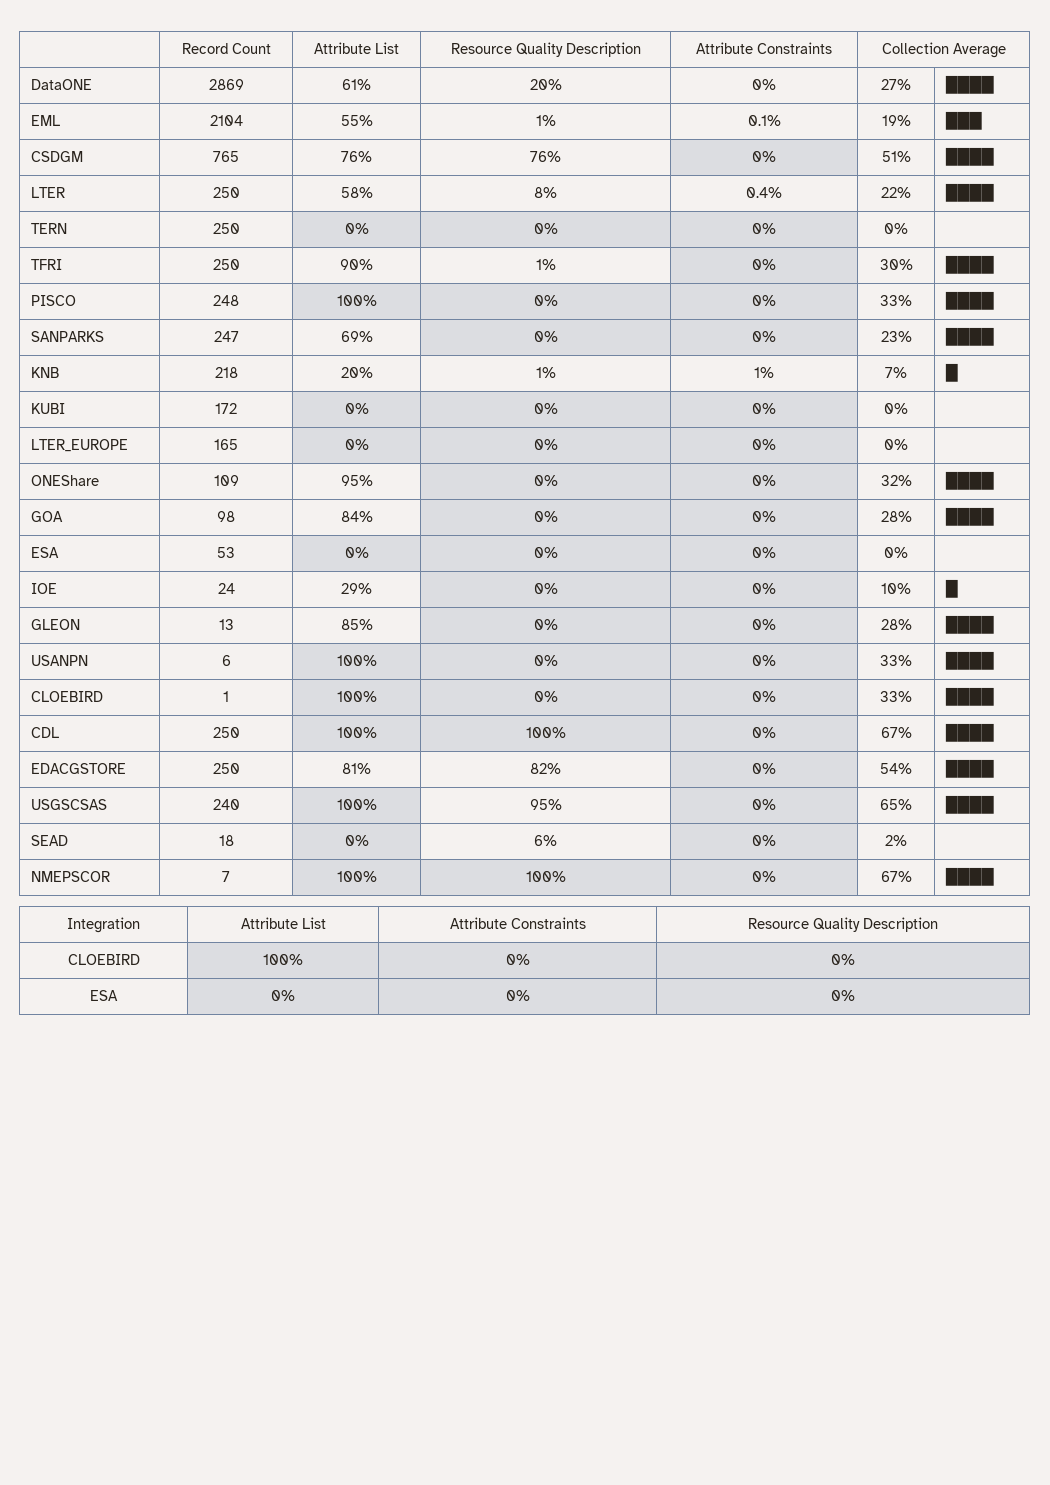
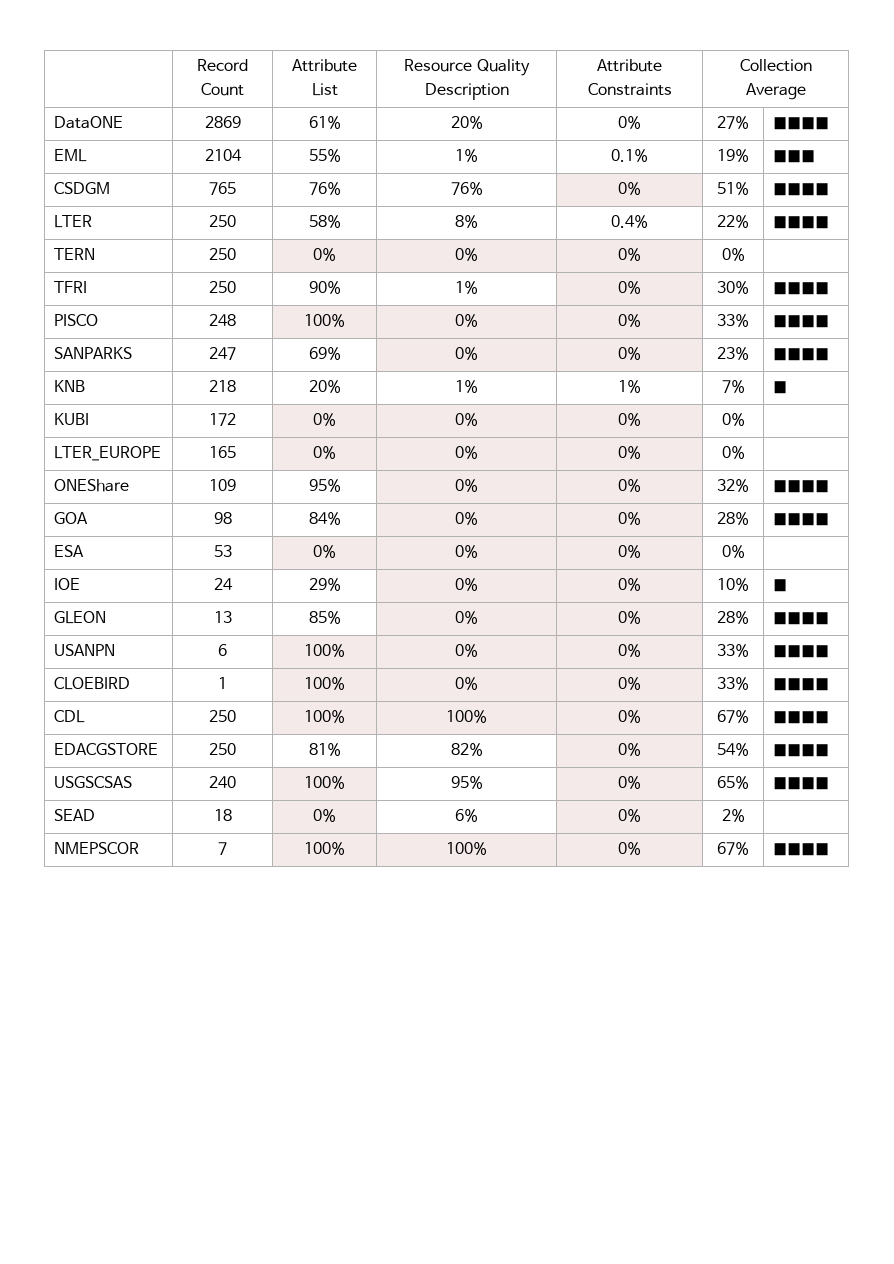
[67,917,140,933] [240,917,326,929] [449,917,586,929] [748,917,938,932] [67,954,140,965] [263,954,303,965] [505,954,530,965] [831,954,855,965] [90,990,118,1001] [271,990,295,1001] [505,990,530,1001] [831,990,855,1001] // Integration | Attribute List | Attribute Constraints | Resource Quality Description // CLOEBIRD | 100% | 0% | 0% // ESA | 0% | 0% | 0% -> (830, 849) none

